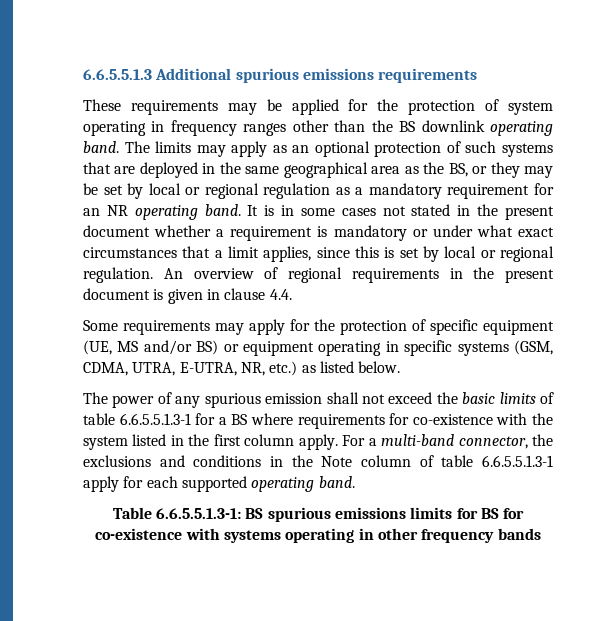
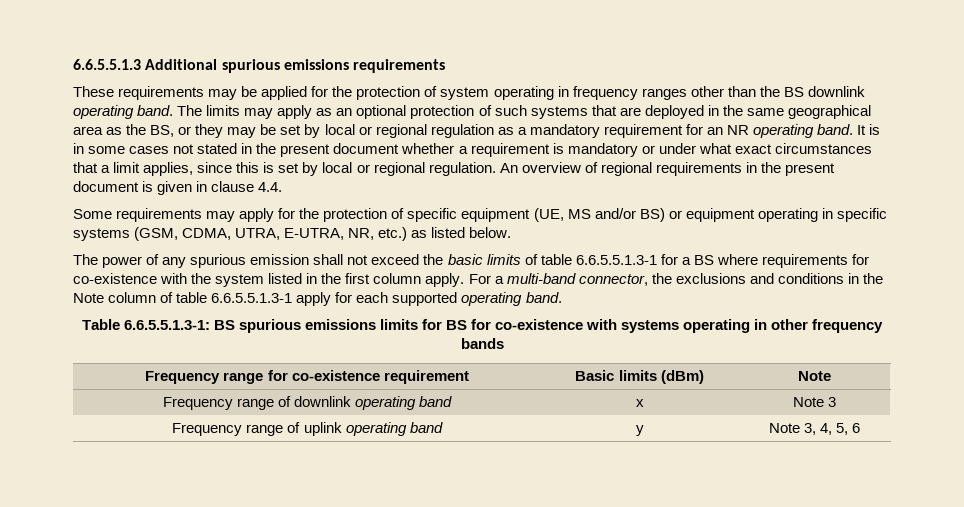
(541, 534) none -> [145,370,469,384] [575,370,704,384] [798,371,831,381] [162,396,453,410] [635,399,644,407] [792,397,837,407] [172,422,443,436] [635,425,644,436] [768,423,861,435] // Frequency range for co-existence requirement | Basic limits (dBm) | Note // Frequency range of downlink operating band | x | Note 3 // Frequency range of uplink operating band | y | Note 3, 4, 5, 6

